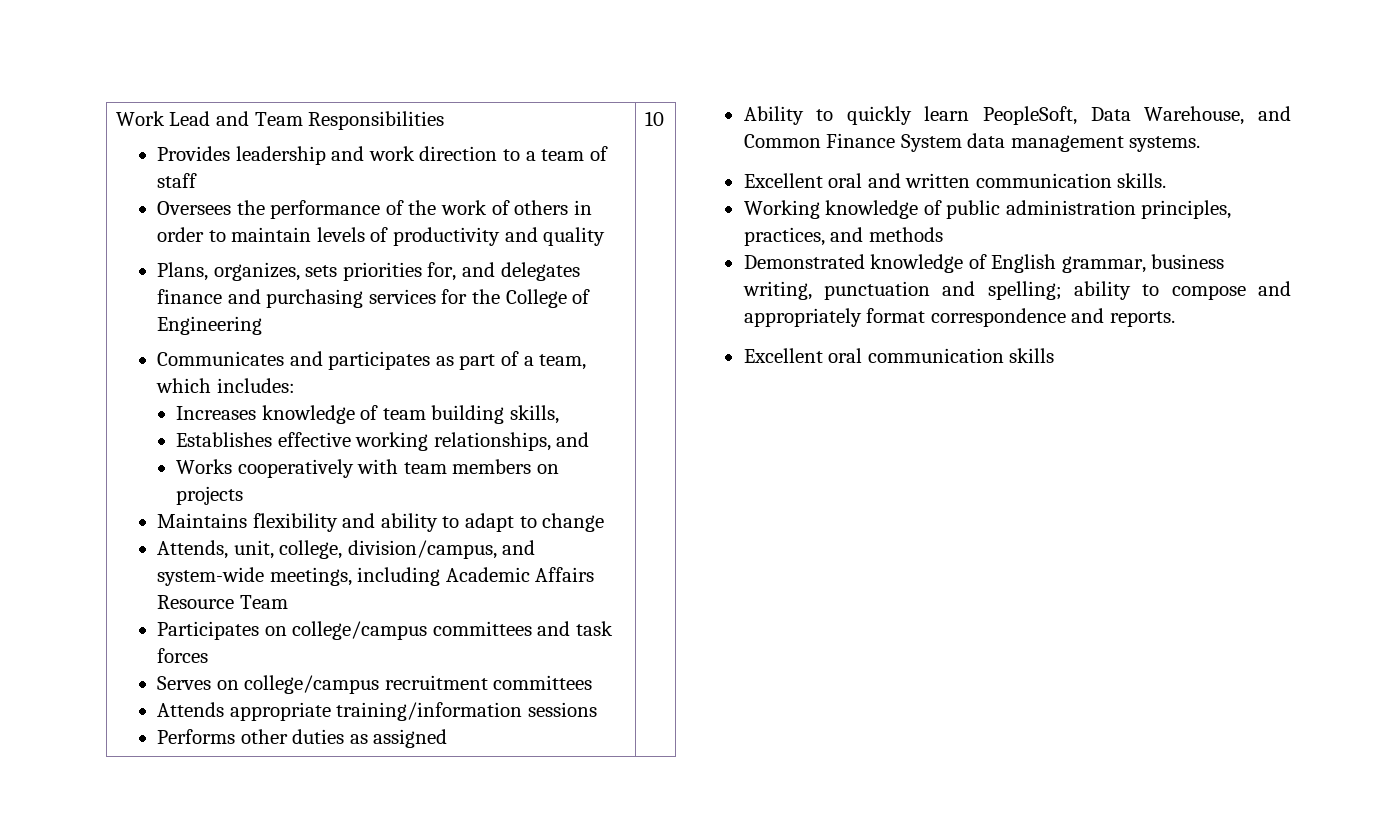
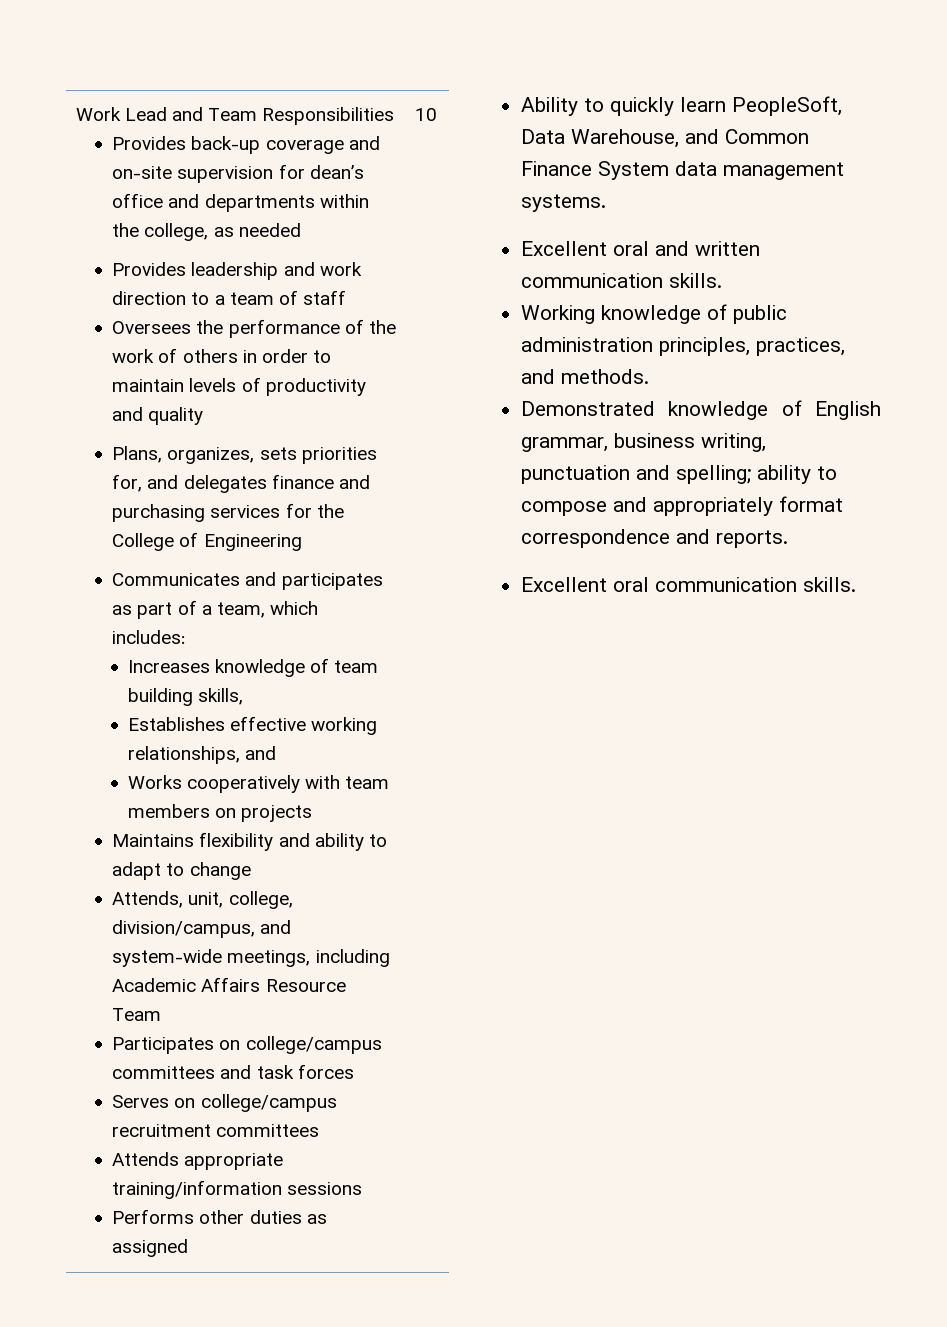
(445, 120) none -> [112,136,380,154] [112,164,364,183] [112,193,369,212] [112,223,301,241] // Provides back-up coverage and on-site supervision for dean’s office and departments within the college, as needed
[868,227,943,242] methods -> [561,369,650,384] methods.
[1009,348,1055,363] skills -> [803,577,857,592] skills.

